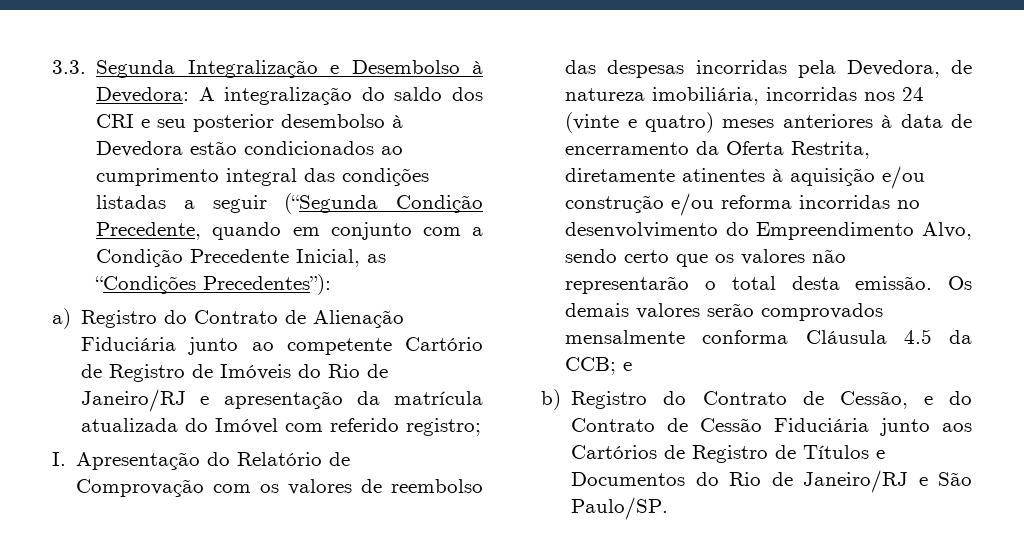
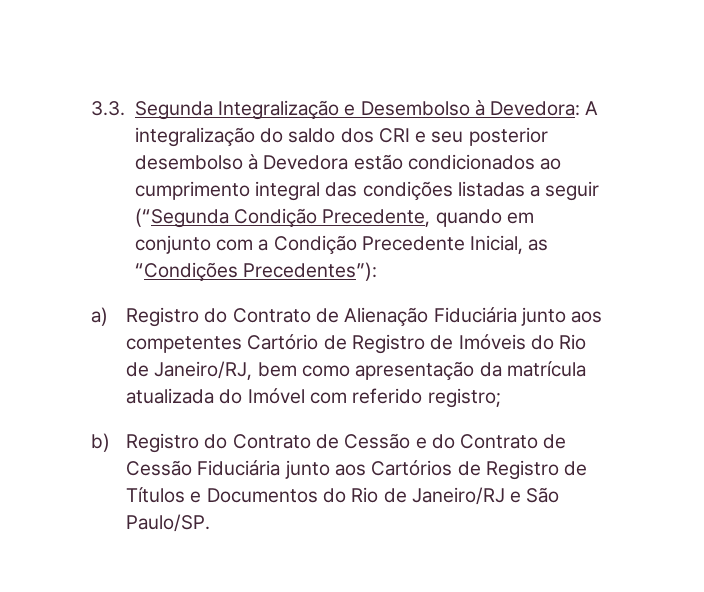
[251,338,392,355] ao competente -> [571,311,603,323] [126,336,243,353] aos competentes
[81,389,210,412] Janeiro/RJ e -> [154,361,350,380] Janeiro/RJ, bem como
[52,452,351,470] [76,479,483,497] [565,60,972,78] [565,87,925,105] [565,112,972,133] [565,141,871,159] [565,166,926,189] [565,193,921,216] [565,222,972,240] [565,249,847,267] [565,276,972,294] [565,303,884,321] [565,329,972,344] [565,357,633,375] // I. Apresentação do Relatório de Comprovação com os valores de reembolso das despesas incorridas pela Devedora, de natureza imobiliária, incorridas nos 24 (vinte e quatro) meses anteriores à data de encerramento da Oferta Restrita, diretamente atinentes à aquisição e/ou construção e/ou reforma incorridas no desenvolvimento do Empreendimento Alvo, sendo certo que os valores não representarão o total desta emissão. Os demais valores serão comprovados mensalmente conforma Cláusula 4.5 da CCB; e -> (501, 398) none
[839,391,908,409] Cessão, -> [344,433,411,449] Cessão

